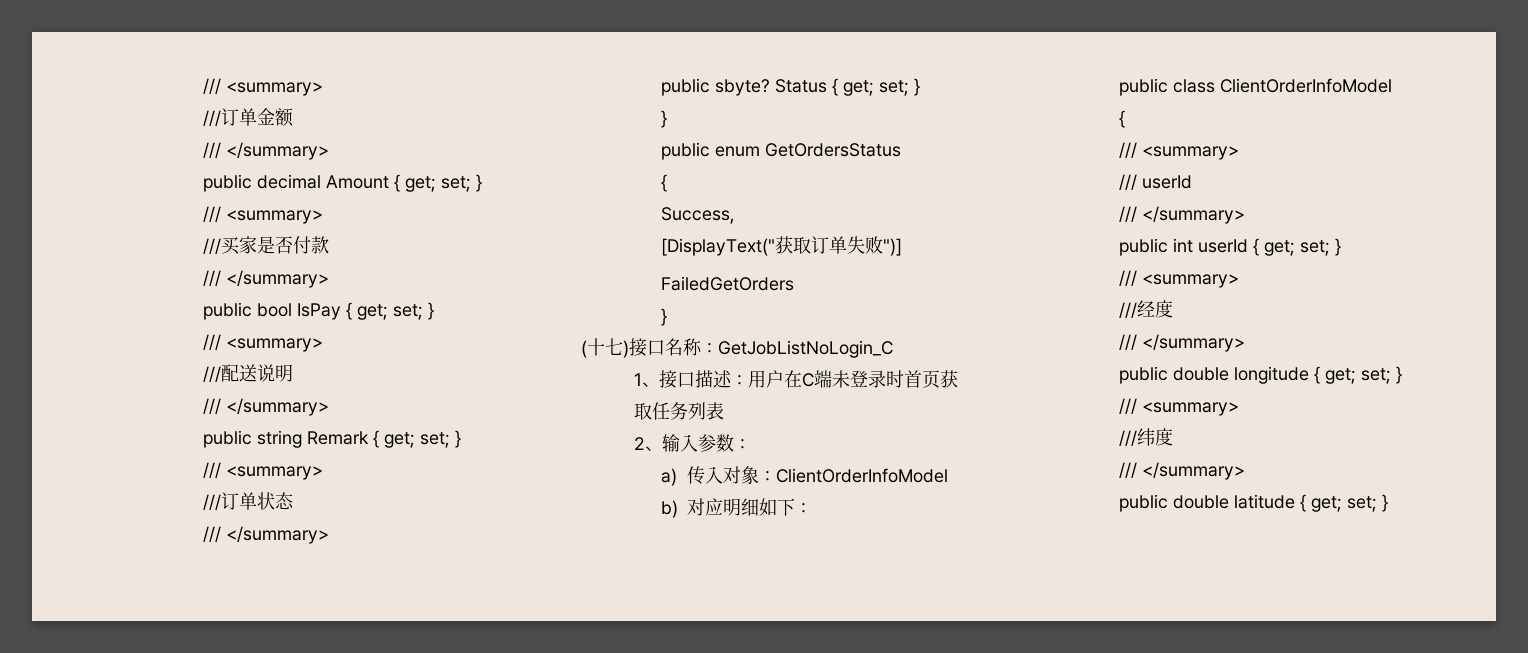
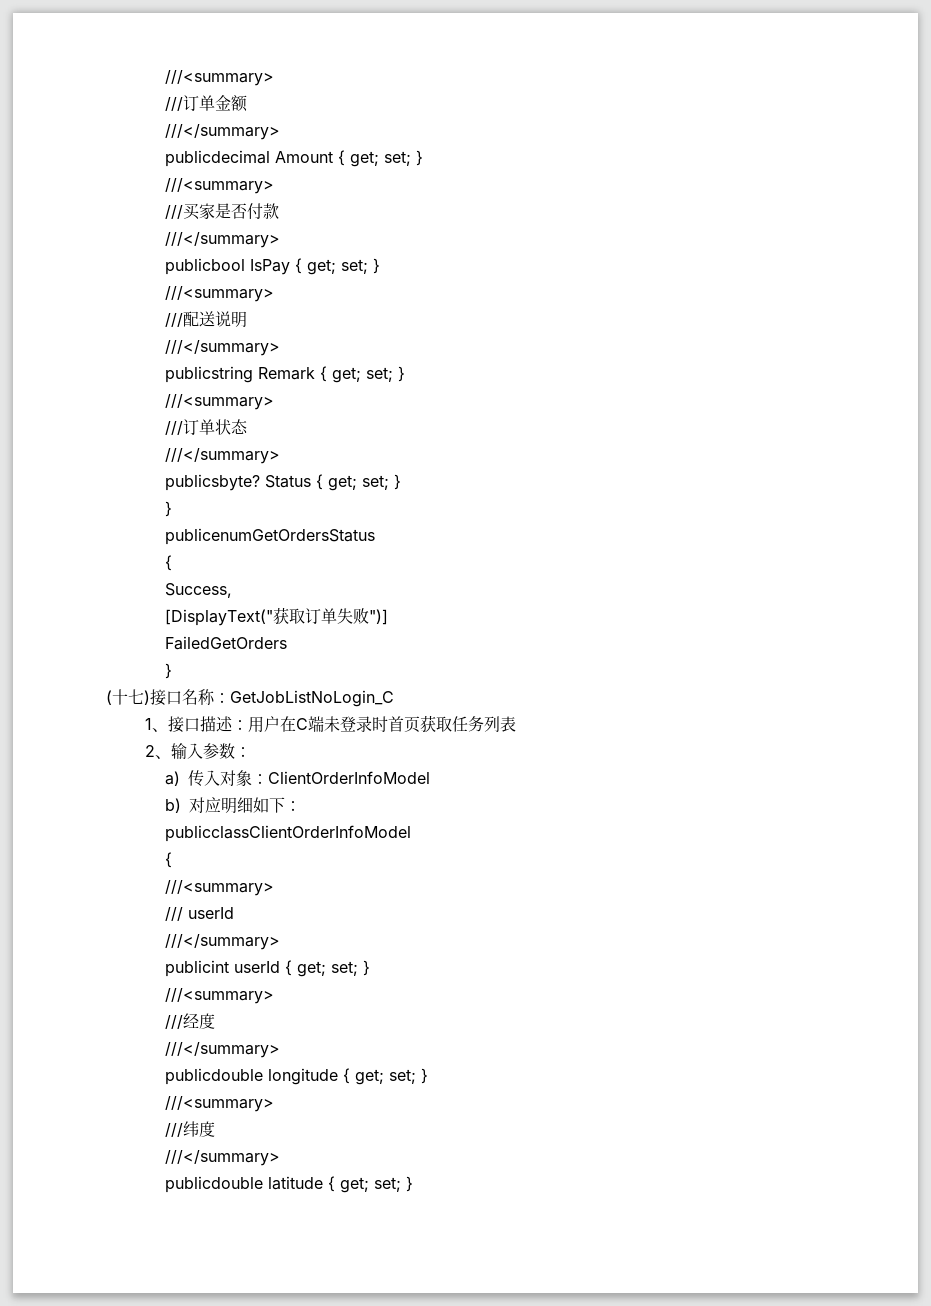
[202,78,323,96] /// <summary> -> [165,70,275,86] ///<summary>
[202,142,329,160] [202,174,321,192] /// </summary> // public decimal -> [165,124,281,140] [165,150,271,167] ///</summary> // publicdecimal
[202,206,323,224] /// <summary> -> [165,178,275,194] ///<summary>
[202,270,329,288] [202,302,292,320] /// </summary> // public bool -> [165,232,281,248] [165,258,246,275] ///</summary> // publicbool
[202,334,323,352] /// <summary> -> [165,286,275,302] ///<summary>
[202,398,329,416] [202,430,302,448] /// </summary> // public string -> [165,340,281,356] [165,366,254,383] ///</summary> // publicstring
[202,462,323,480] /// <summary> -> [165,394,275,410] ///<summary>
[202,526,329,544] [660,78,770,96] /// </summary> // public sbyte? -> [165,448,281,464] [165,474,261,491] ///</summary> // publicsbyte?
[660,142,901,160] public enum GetOrdersStatus -> [165,528,376,545] publicenumGetOrdersStatus
[1118,78,1392,96] [1118,110,1125,128] [1118,142,1239,160] public class ClientOrderInfoModel // { // /// <summary> -> [165,825,412,842] [165,852,173,868] [165,880,275,896] publicclassClientOrderInfoModel // { // ///<summary>
[1118,206,1245,224] [1118,238,1193,256] /// </summary> // public int -> [165,934,281,950] [165,960,230,977] ///</summary> // publicint
[1118,270,1239,288] /// <summary> -> [165,988,275,1004] ///<summary>
[1118,334,1245,352] [1118,366,1229,384] /// </summary> // public double -> [165,1042,281,1058] [165,1068,264,1085] ///</summary> // publicdouble
[1118,398,1239,416] /// <summary> -> [165,1096,275,1112] ///<summary>
[1118,462,1245,480] [1118,494,1229,512] /// </summary> // public double -> [165,1150,281,1166] [165,1176,264,1193] ///</summary> // publicdouble

